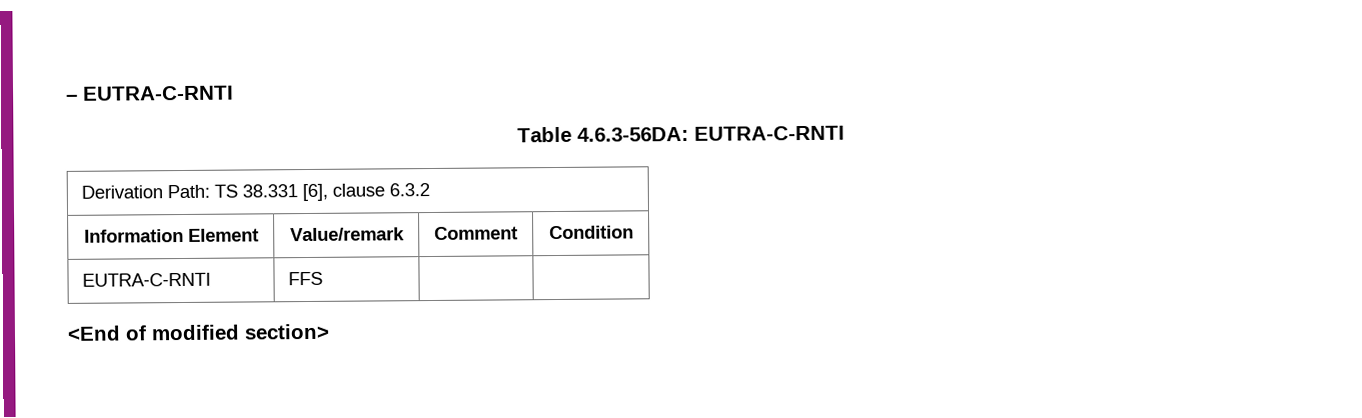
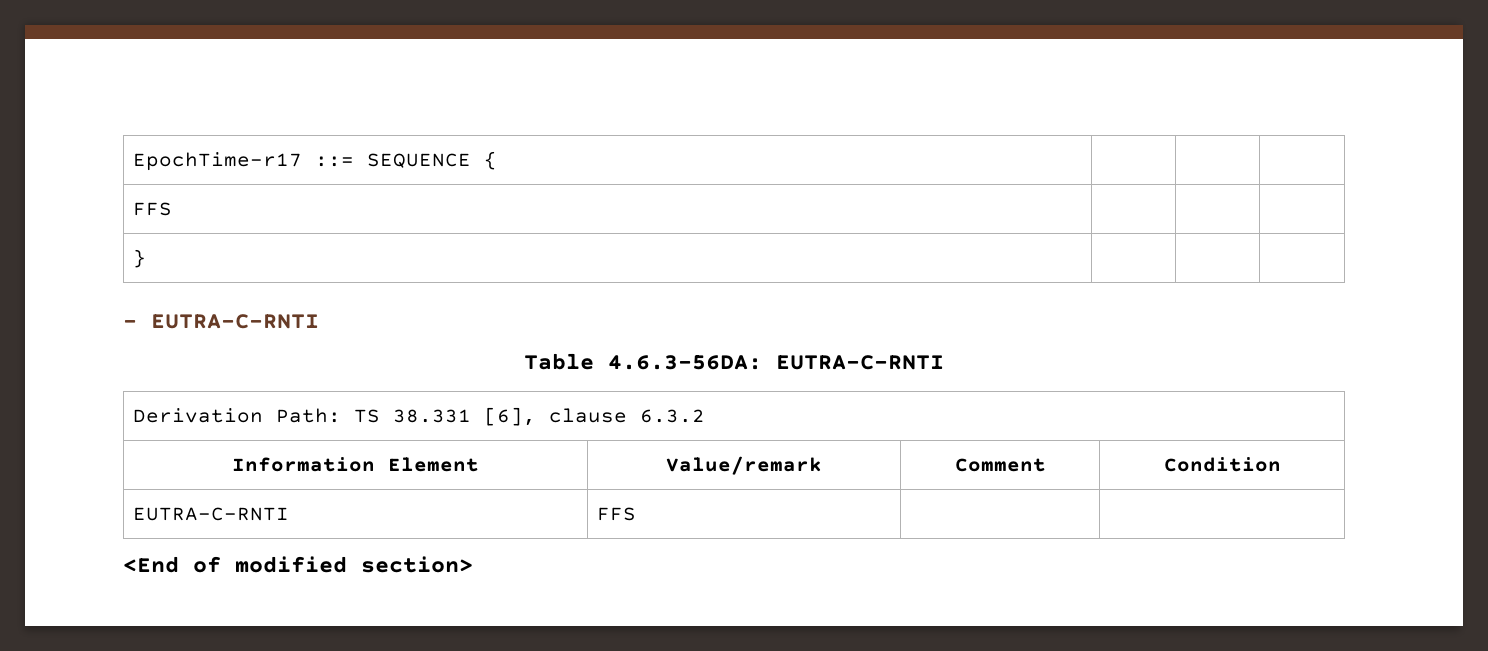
(66, 97) none -> [133,151,498,171] [133,202,173,216] [133,249,147,268] EpochTime-r17 ::= SEQUENCE { | | | // FFS | | | // } | | | //

